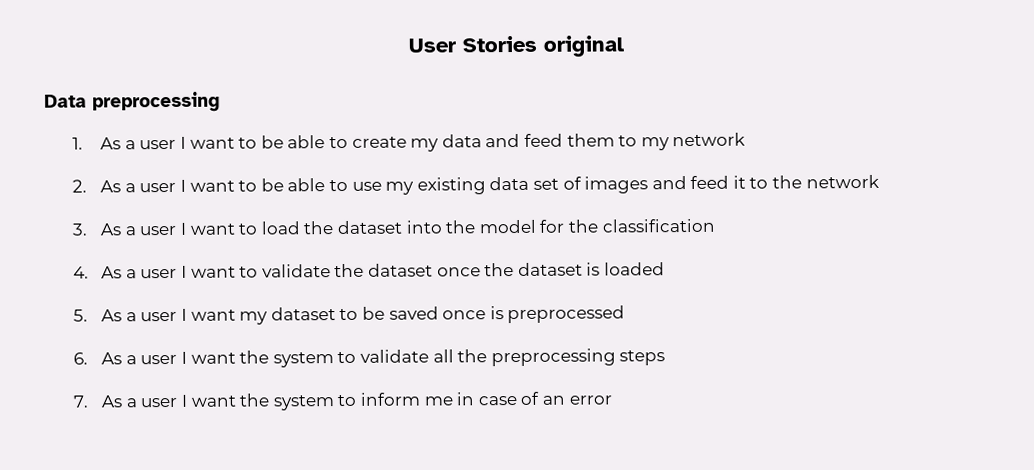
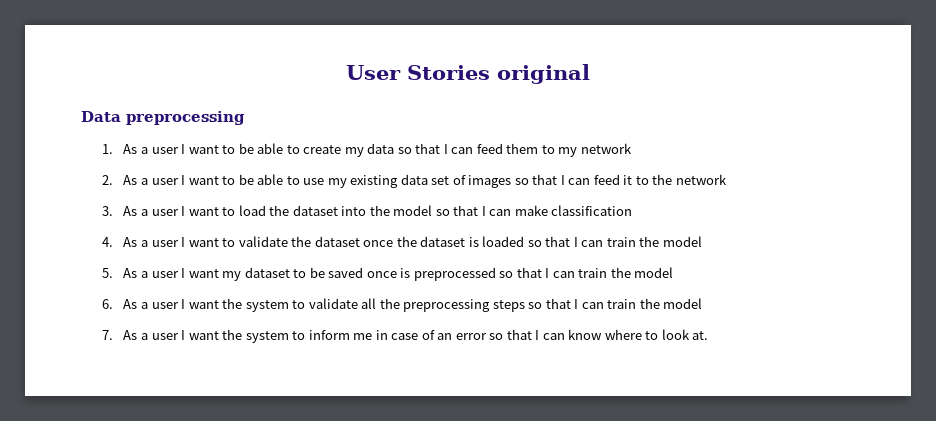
[485,133,521,148] and -> [397,143,474,154] so that I can
[651,176,687,190] and -> [514,174,591,185] so that I can
[539,219,598,233] for the -> [435,205,548,216] so that I can make
(665, 269) none -> [527,236,702,247] so that I can train the model
(626, 314) none -> [499,267,674,278] so that I can train the model
(666, 358) none -> [528,298,703,309] so that I can train the model
(612, 400) none -> [489,329,709,340] so that I can know where to look at.

